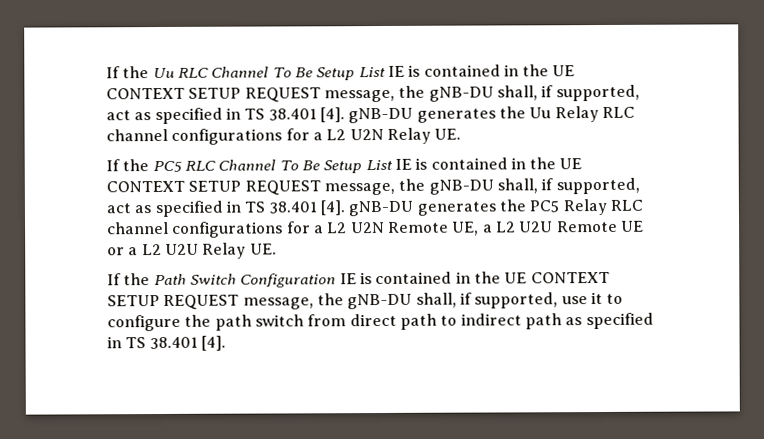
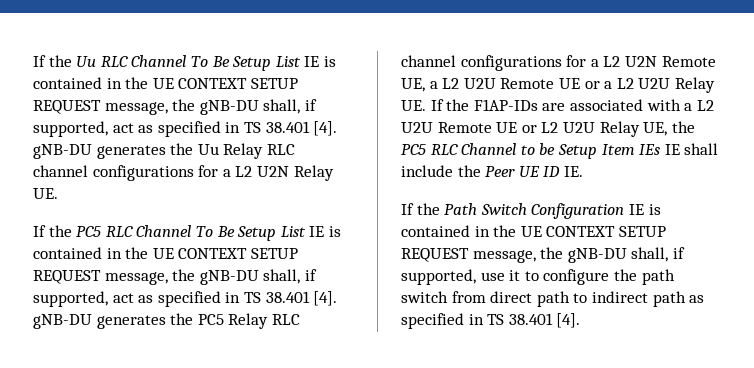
(277, 249) none -> [430,99,714,111] [401,121,695,137] [401,143,719,159] [401,165,583,177] If the F1AP-IDs are associated with a L2 U2U Remote UE or L2 U2U Relay UE, the PC5 RLC Channel to be Setup Item IEs IE shall include the Peer UE ID IE.

